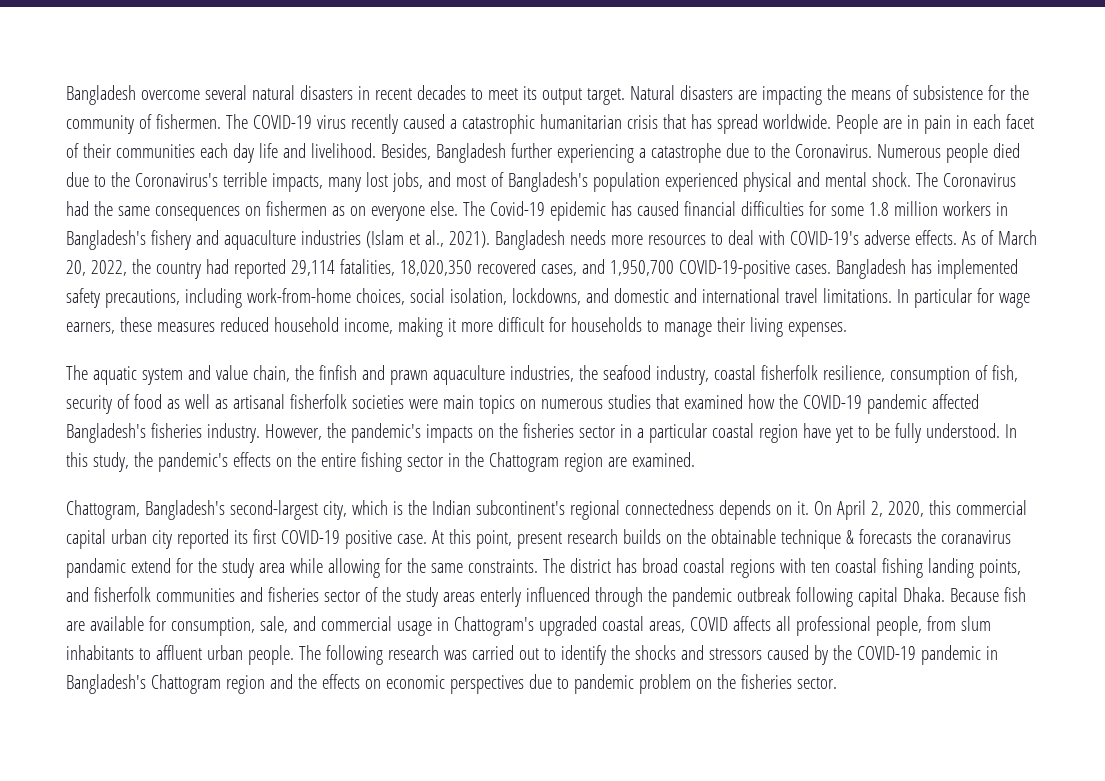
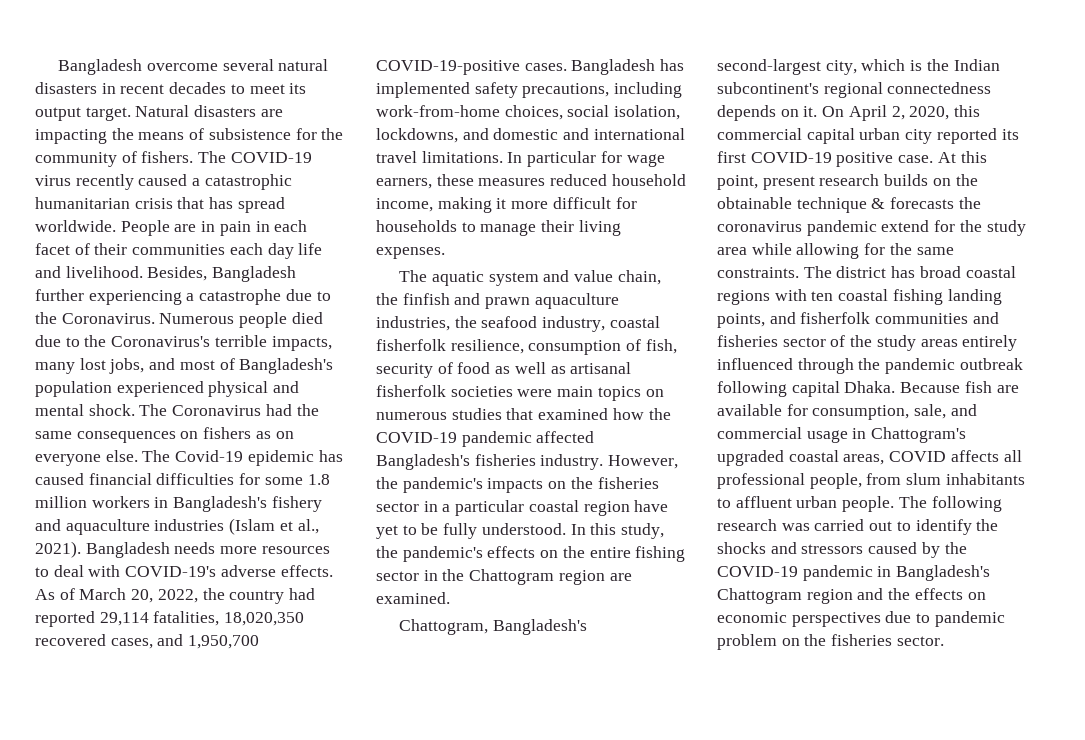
[155,114,221,129] fishermen. -> [141,151,194,163] fishers.
[265,201,327,216] fishermen -> [203,427,252,439] fishers
[940,530,1011,544] [66,558,126,578] coranavirus pandamic -> [717,220,877,236] coronavirus pandemic
[479,587,521,607] enterly -> [962,335,1018,351] entirely

